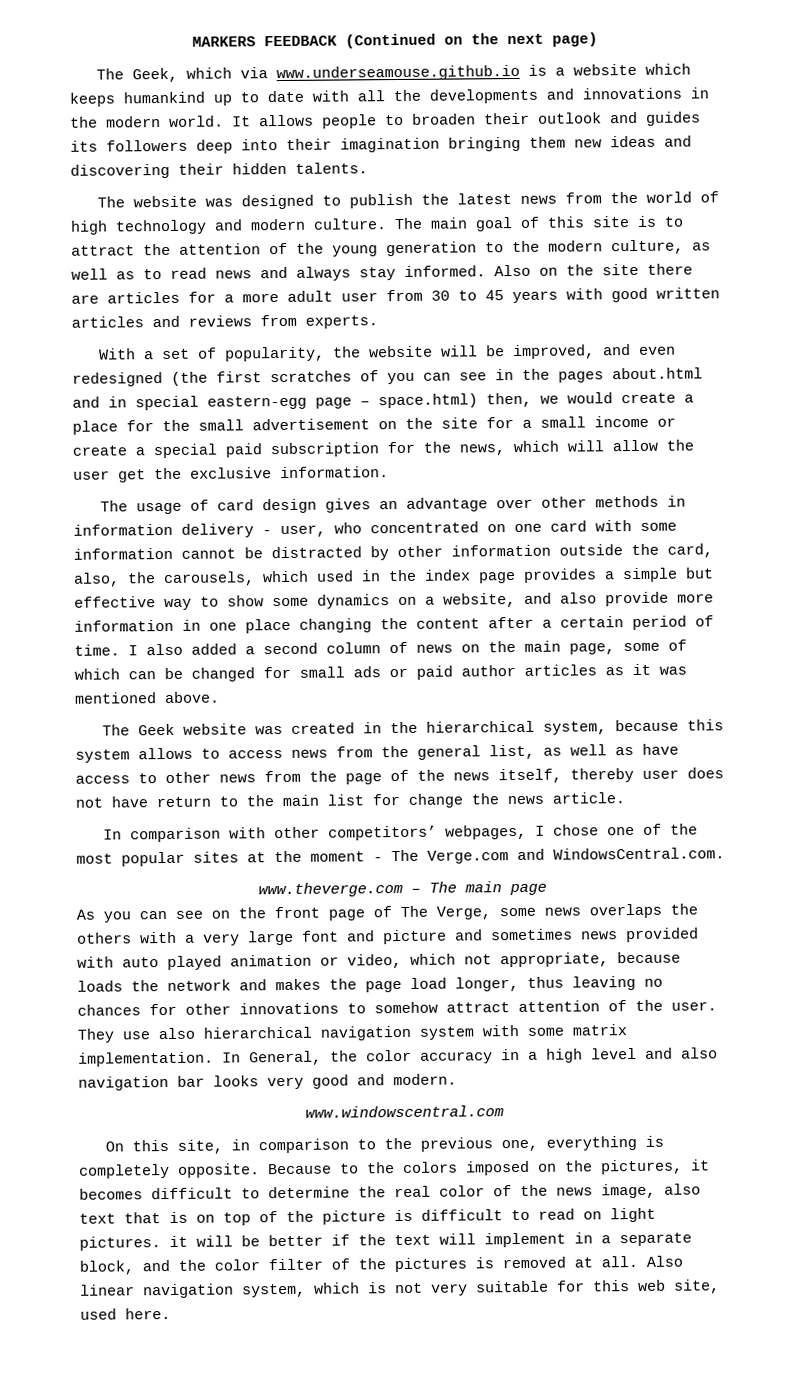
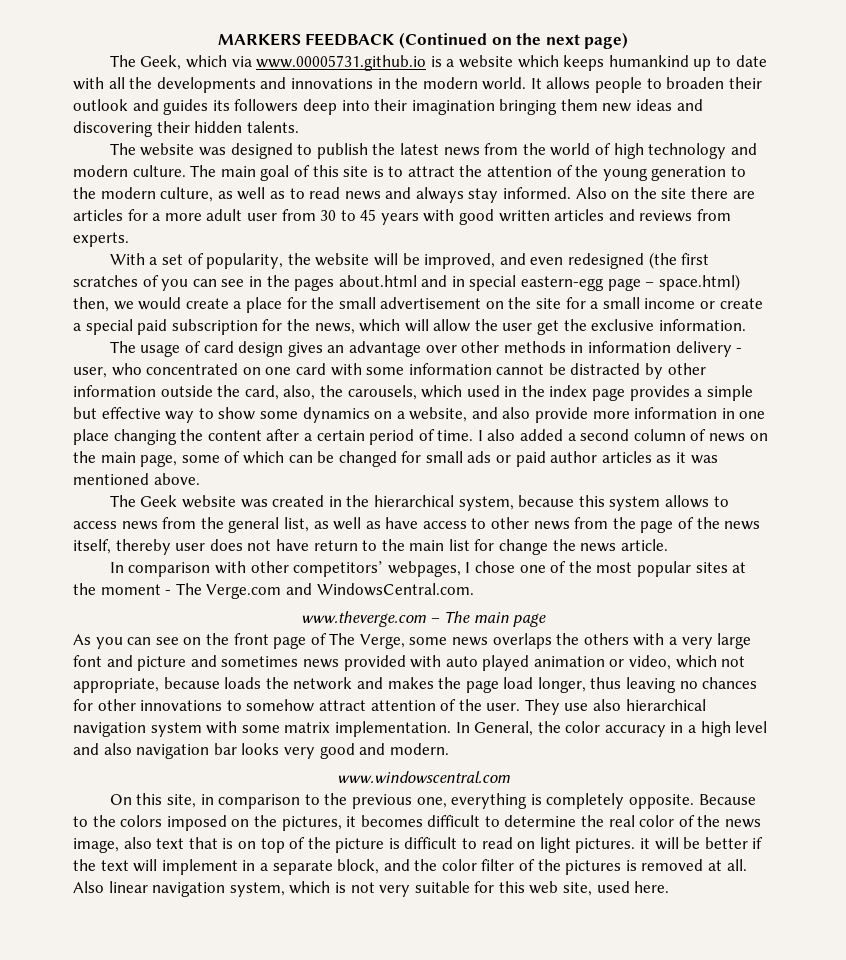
[275,64,520,82] www.underseamouse.github.io -> [256,55,427,71] www.00005731.github.io

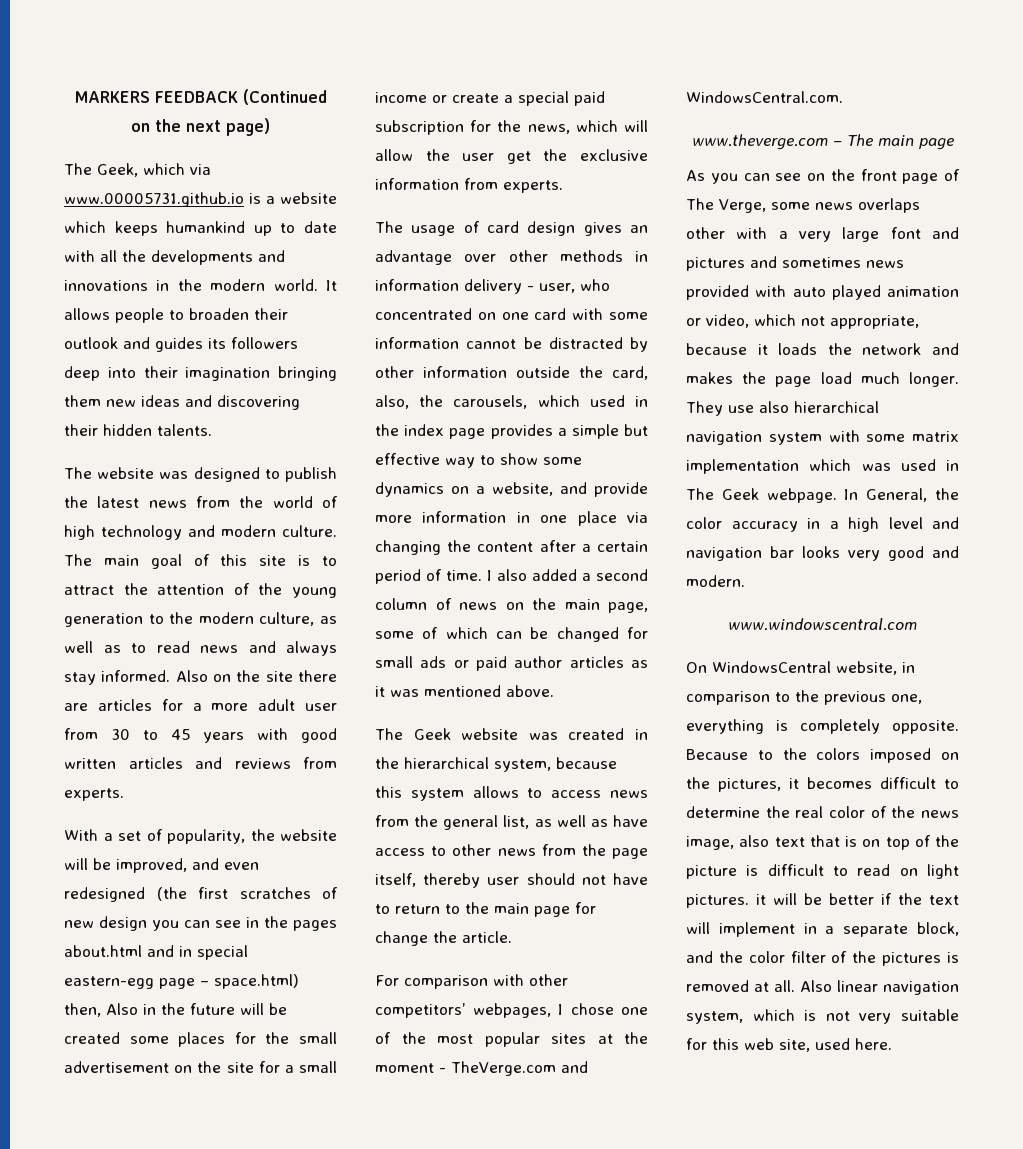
(159, 281) none -> [64,916,147,931] new design
[113,297,282,313] we would create a place -> [106,1003,287,1015] [64,1032,226,1047] Also in the future will be created some places
[658,319,746,331] information. -> [375,178,563,193] information from experts.
[502,407,531,419] also -> (587, 488) none
(109, 437) none -> [627,512,648,523] via
[678,517,761,530] of the news -> (648, 853) none
[209,539,243,551] does -> [526,873,575,885] should
(309, 545) none -> [375,904,390,914] to
[448,539,470,551] list -> [534,906,570,917] page
[580,543,617,552] news -> (457, 937) none
[109,562,124,573] In -> [375,975,399,986] For
[175,583,282,599] The Verge.com -> [451,1061,556,1076] TheVerge.com
[556,633,629,645] the others -> [686,227,725,239] other
[137,656,187,671] picture -> [686,257,745,271] pictures
(220, 683) none -> [757,344,768,355] it
[537,677,758,693] [73,699,521,712] longer, thus leaving no chances for other innovations to somehow attract attention of the user. -> [860,372,959,387] much longer.
[334,721,451,737] implementation. -> [686,459,959,474] [686,488,837,503] implementation which was used in The Geek webpage.
[103,743,132,755] also -> (959, 523) none
[136,793,197,808] this site, -> [712,661,897,675] WindowsCentral website,

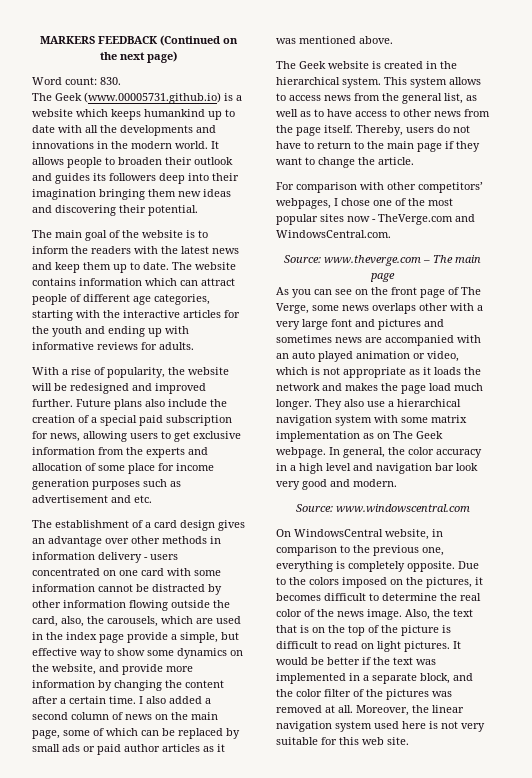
[64,163,211,177] [64,192,244,207] The Geek, which via www.00005731.github.io -> [32,77,121,85] [32,92,221,104] Word count: 830. // The Geek (www.00005731.github.io)
[103,424,212,436] [64,467,337,482] [64,496,338,508] [64,525,337,540] [64,554,337,569] [64,583,337,598] [64,612,337,627] [64,641,337,656] [64,670,338,685] [64,699,337,711] [64,728,337,743] [64,757,337,769] [64,788,124,801] hidden talents. // The website was designed to publish the latest news from the world of high technology and modern culture. The main goal of this site is to attract the attention of the young generation to the modern culture, as well as to read news and always stay informed. Also on the site there are articles for a more adult user from 30 to 45 years with good written articles and reviews from experts. -> [148,205,198,216] [32,230,208,241] [32,246,239,254] [32,262,236,273] [32,278,235,286] [32,294,210,305] [32,310,240,321] [32,326,189,337] [32,342,194,350] potential. // The main goal of the website is to inform the readers with the latest news and keep them up to date. The website contains information which can attract people of different age categories, starting with the interactive articles for the youth and ending up with informative reviews for adults.
[118,831,141,841] set -> [71,367,91,375] rise
[116,858,259,873] [64,887,338,902] [64,916,337,931] [64,945,248,960] [64,974,299,989] [64,1003,287,1017] [64,1032,337,1047] [64,1061,337,1073] [375,92,499,103] improved, and even redesigned (the first scratches of new design you can see in the pages about.html and in special eastern-egg page – space.html) then, Also in the future will be created some places for the small advertisement on the site for a small income or create -> [70,383,206,394] [32,399,227,410] [32,415,89,423] redesigned and improved further. Future plans also include the creation of
[497,120,648,134] [375,149,648,164] [375,178,563,193] [375,221,480,236] the news, which will allow the user get the exclusive information from experts. // The usage of -> [50,431,241,442] [32,447,208,458] [32,463,214,474] [32,479,181,490] [32,495,152,503] [32,520,151,528] news, allowing users to get exclusive information from the experts and allocation of some place for income generation purposes such as advertisement and etc. // The establishment of a
[539,279,610,293] user, who -> [150,554,178,560] users
(507, 372) none -> [129,600,168,611] flowing
(580, 401) none -> [196,618,213,624] are
[490,424,619,439] provides a simple -> [127,632,218,643] provide a simple,
[476,486,485,494] a -> [32,664,49,672] the
[516,511,648,526] in one place via -> [98,680,112,691] by
[375,569,442,584] period of -> (106, 700) none
[556,627,648,642] changed for -> [178,728,240,739] replaced by
[528,732,558,740] was -> [372,61,381,69] is
[494,757,617,772] [375,786,402,798] system, because this -> [342,77,407,88] system. This
(608, 823) none -> [314,109,324,117] to
[375,873,575,888] itself, thereby user should -> [324,125,450,136] itself. Thereby, users do
[575,902,596,914] for -> [445,141,480,152] [276,157,315,165] if they want to
[597,1032,648,1044] [375,1063,434,1073] at the moment -> [347,216,370,222] now
(843, 97) none -> [284,255,321,263] Source:
[686,285,787,300] provided with -> [365,335,481,346] [276,353,289,359] are accompanied with an
[801,315,919,329] [686,343,747,355] not appropriate, because -> [311,367,420,378] is not appropriate as
[728,401,789,413] use also -> [344,399,394,407] also use a
[809,459,959,471] which was used in -> [363,433,390,439] as on
[866,488,928,502] General, -> [343,447,385,458] general,
[802,546,840,558] looks -> [456,463,478,471] look
(745, 581) none -> [295,504,333,512] Source:
[686,749,748,760] Because -> [458,561,479,569] Due
[686,835,770,850] image, also -> [367,609,450,620] image. Also, the
(881, 843) none -> [328,625,345,633] the
[756,893,797,905] it will -> [453,641,461,649] [276,657,308,665] It would
[686,922,795,937] will implement -> [416,659,436,665] [276,673,346,684] was implemented
[947,952,959,963] is -> [432,691,452,697] was
[800,980,959,995] [686,1009,795,1024] Also linear navigation system, which -> [356,705,464,716] [276,721,426,732] Moreover, the linear navigation system used here
[779,1038,892,1052] site, used here. -> [387,737,409,745] site.

